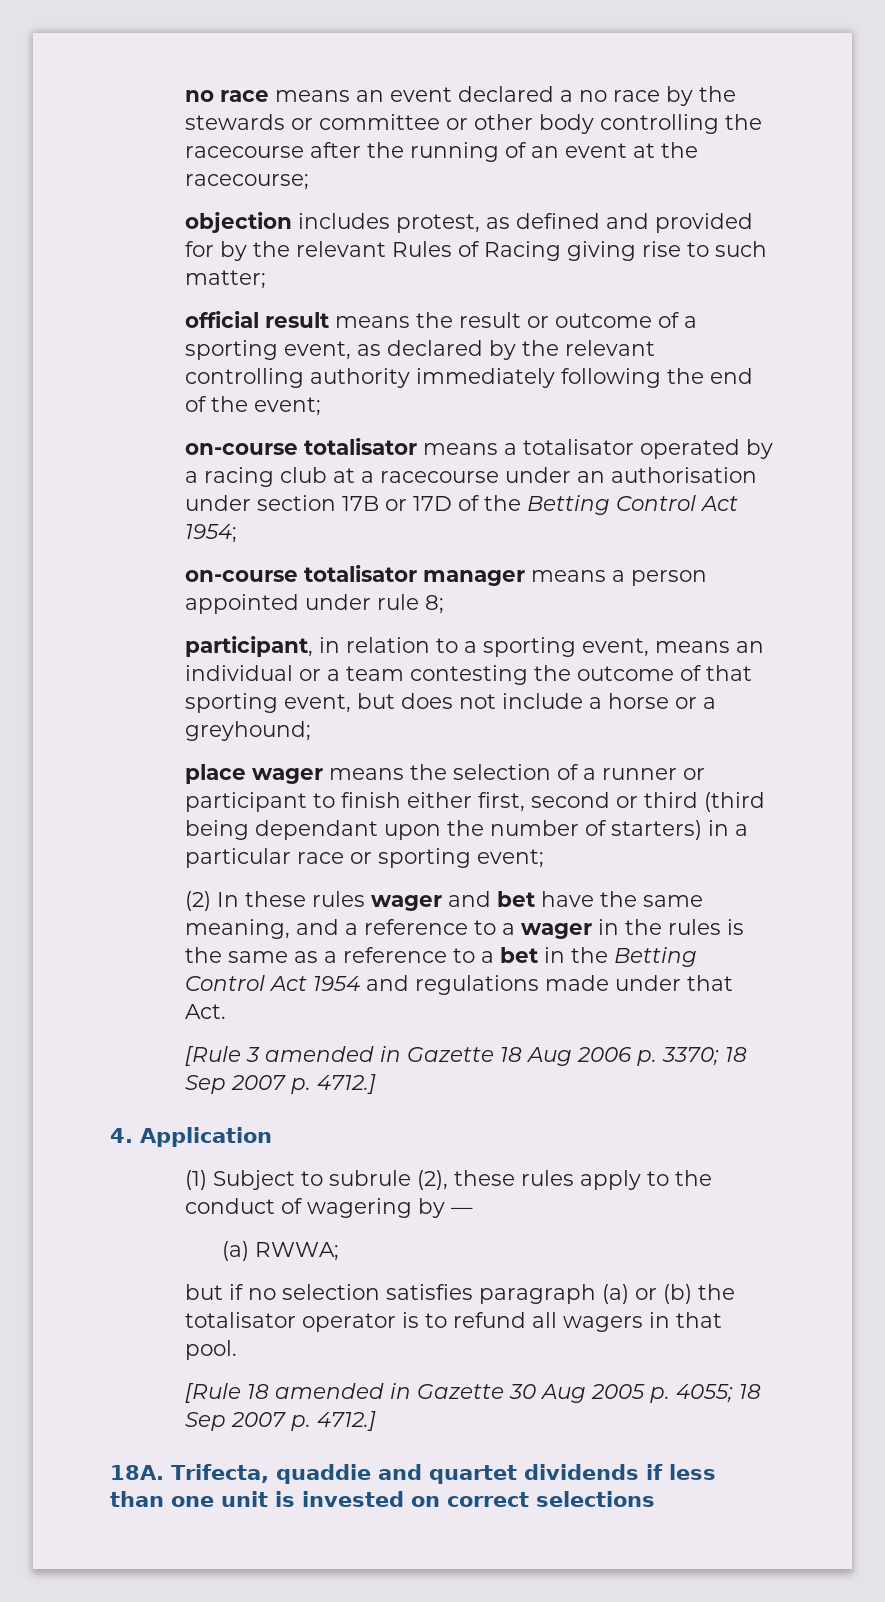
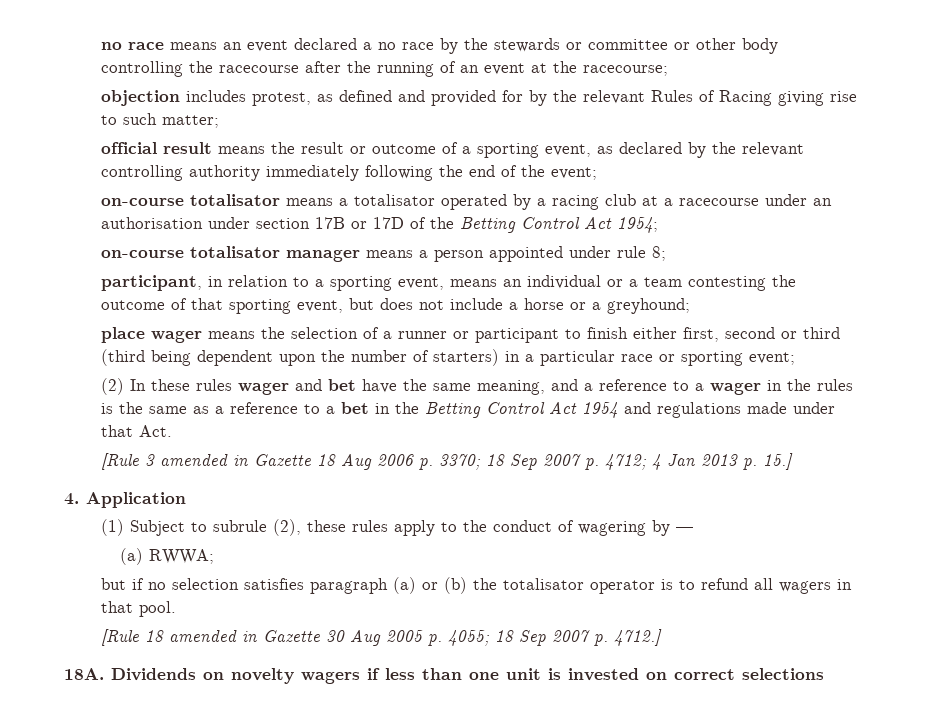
[254,820,378,840] dependant -> [197,350,274,366] dependent
[316,1074,376,1094] 4712.] -> [605,453,794,470] 4712; 4 Jan 2013 p. 15.]
[171,1464,639,1484] Trifecta, quaddie and quartet dividends -> [111,668,360,684] Dividends on novelty wagers

